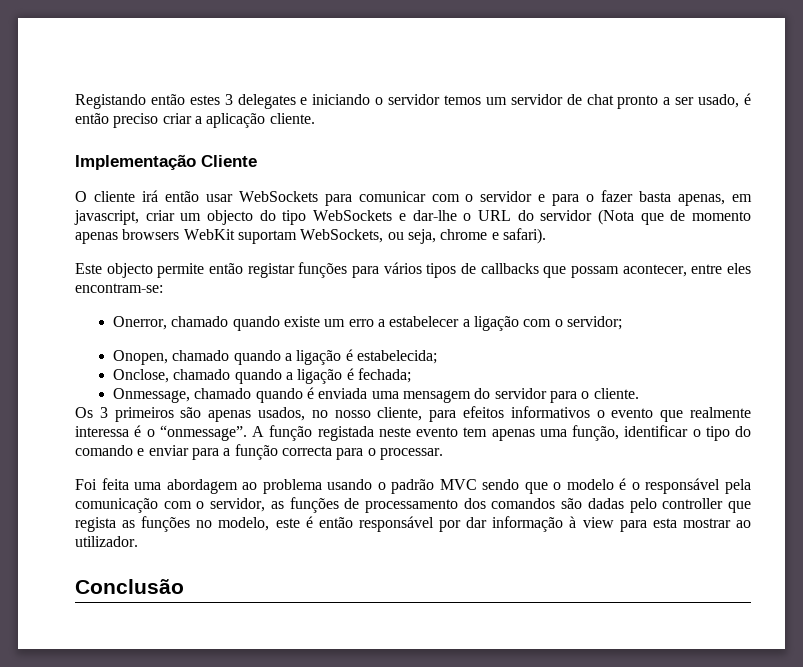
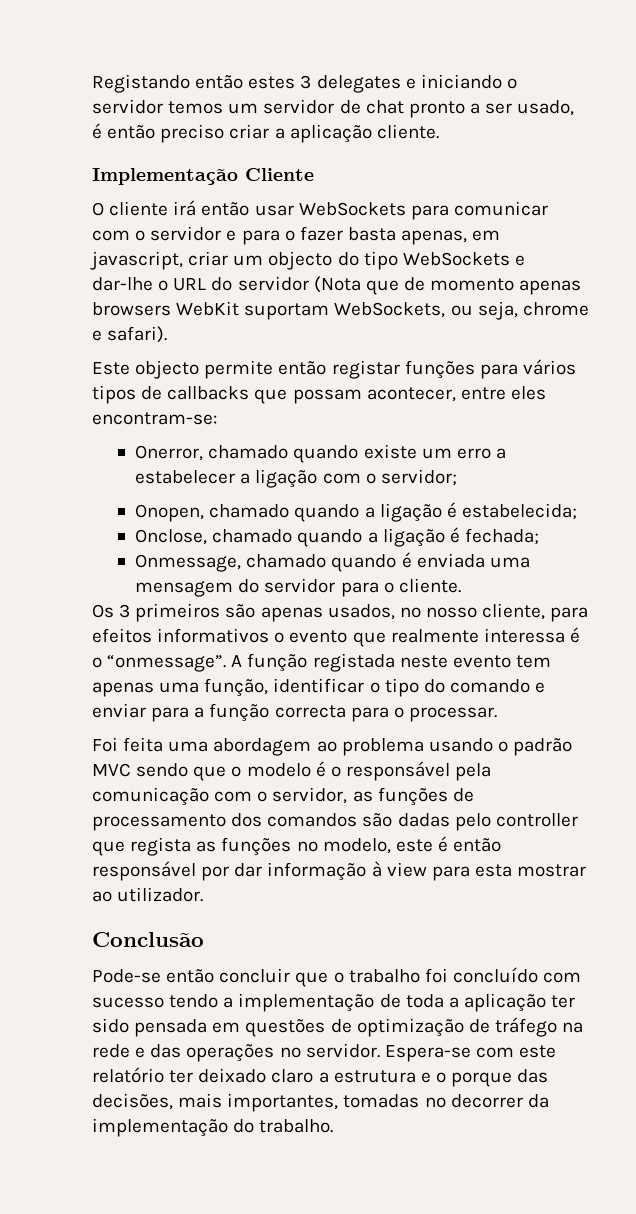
(184, 586) none -> [92,967,582,987] [92,993,576,1012] [92,1017,584,1037] [92,1043,557,1062] [92,1067,549,1087] [92,1093,549,1112] [92,1118,334,1137] // Pode-se então concluir que o trabalho foi concluído com sucesso tendo a implementação de toda a aplicação ter sido pensada em questões de optimização de tráfego na rede e das operações no servidor. Espera-se com este relatório ter deixado claro a estrutura e o porque das decisões, mais importantes, tomadas no decorrer da implementação do trabalho.

